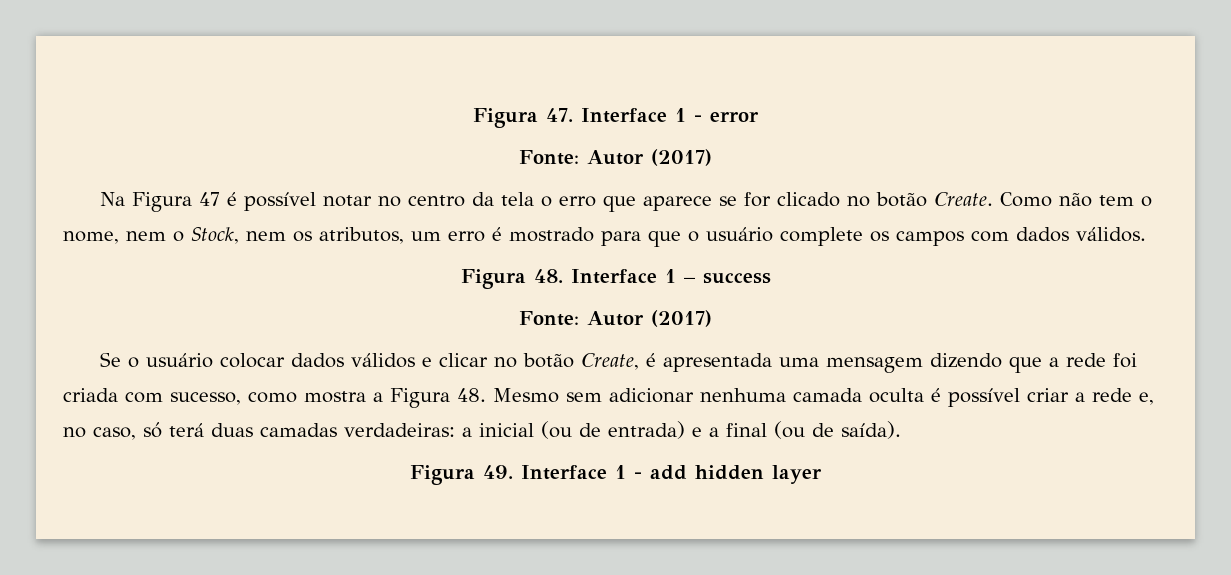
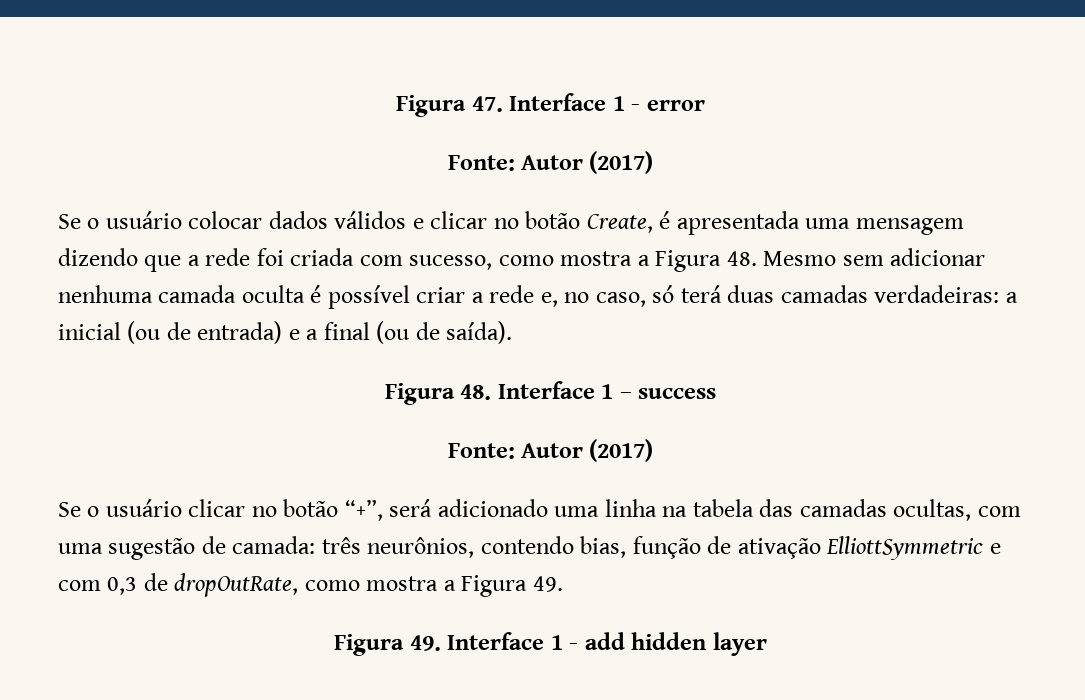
[100,192,1153,212] [63,227,1146,247] [460,269,771,289] [519,310,712,327] // Na Figura 47 é possível notar no centro da tela o erro que aparece se for clicado no botão Create. Como não tem o nome, nem o Stock, nem os atributos, um erro é mostrado para que o usuário complete os campos com dados válidos. // Figura 48. Interface 1 – success // Fonte: Autor (2017) -> (654, 162) none
(901, 430) none -> [384,381,717,405] [447,439,654,462] [58,499,1021,521] [58,536,1001,560] [58,573,563,597] // Figura 48. Interface 1 – success // Fonte: Autor (2017) // Se o usuário clicar no botão “+”, será adicionado uma linha na tabela das camadas ocultas, com uma sugestão de camada: três neurônios, contendo bias, função de ativação ElliottSymmetric e com 0,3 de dropOutRate, como mostra a Figura 49.

